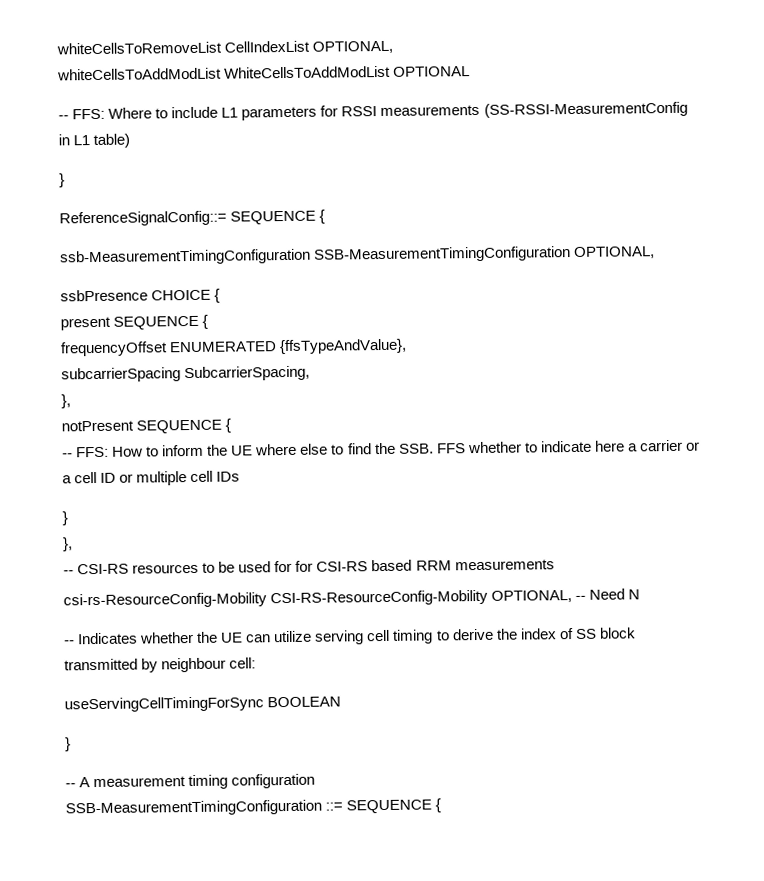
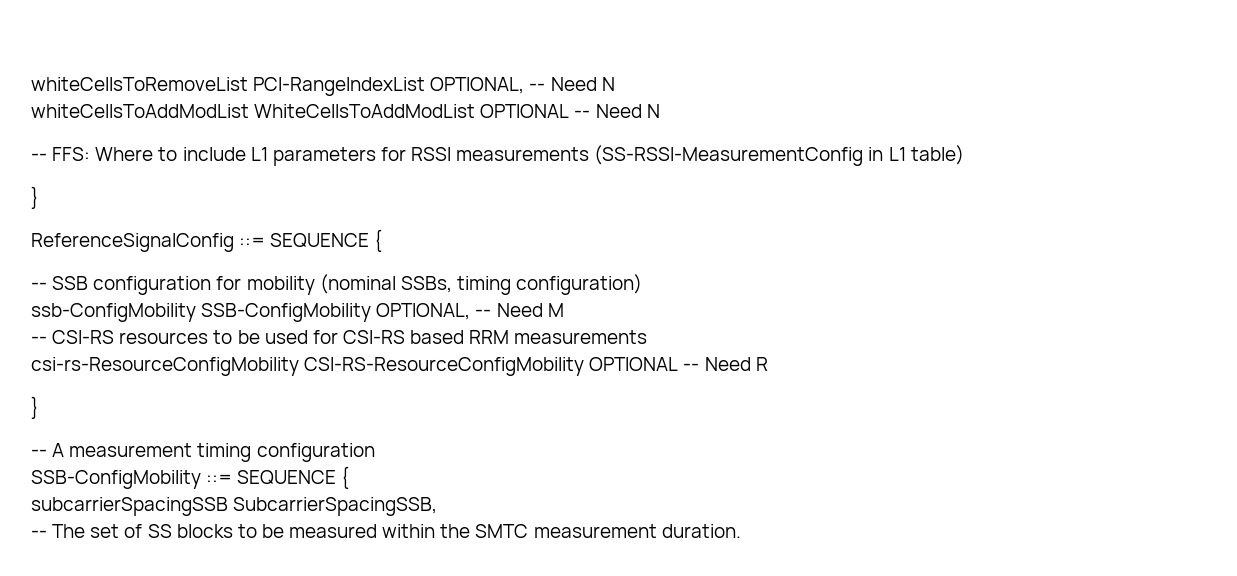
[224,40,394,54] CellIndexList OPTIONAL, -> [253,77,615,96] PCI-RangeIndexList OPTIONAL, -- Need N
(471, 71) none -> [574,104,660,118] -- Need N
[59,209,326,227] [60,246,656,266] [60,288,221,303] [60,314,209,331] [60,338,408,357] [61,365,311,383] [61,394,71,409] [61,418,232,434] [62,439,700,458] [62,470,241,486] [62,511,68,526] [62,537,73,552] ReferenceSignalConfig::= SEQUENCE { // ssb-MeasurementTimingConfiguration SSB-MeasurementTimingConfiguration OPTIONAL, // ssbPresence CHOICE { // present SEQUENCE { // frequencyOffset ENUMERATED {ffsTypeAndValue}, // subcarrierSpacing SubcarrierSpacing, // }, // notPresent SEQUENCE { // -- FFS: How to inform the UE where else to find the SSB. FFS whether to indicate here a carrier or a cell ID or multiple cell IDs // } // }, -> [31,229,383,252] [31,274,643,295] [31,303,564,322] ReferenceSignalConfig ::= SEQUENCE { // -- SSB configuration for mobility (nominal SSBs, timing configuration) // ssb-ConfigMobility SSB-ConfigMobility OPTIONAL, -- Need M
[295,560,314,572] for -> (338, 337) none
[63,588,641,609] [64,627,636,645] [64,657,257,673] [64,696,342,713] csi-rs-ResourceConfig-Mobility CSI-RS-ResourceConfig-Mobility OPTIONAL, -- Need N // -- Indicates whether the UE can utilize serving cell timing to derive the index of SS block transmitted by neighbour cell: // useServingCellTimingForSync BOOLEAN -> [31,357,768,376] csi-rs-ResourceConfigMobility CSI-RS-ResourceConfigMobility OPTIONAL -- Need R
[65,798,442,817] SSB-MeasurementTimingConfiguration ::= SEQUENCE { -> [31,466,350,489] [31,497,438,516] [31,524,741,538] SSB-ConfigMobility ::= SEQUENCE { // subcarrierSpacingSSB SubcarrierSpacingSSB, // -- The set of SS blocks to be measured within the SMTC measurement duration.

